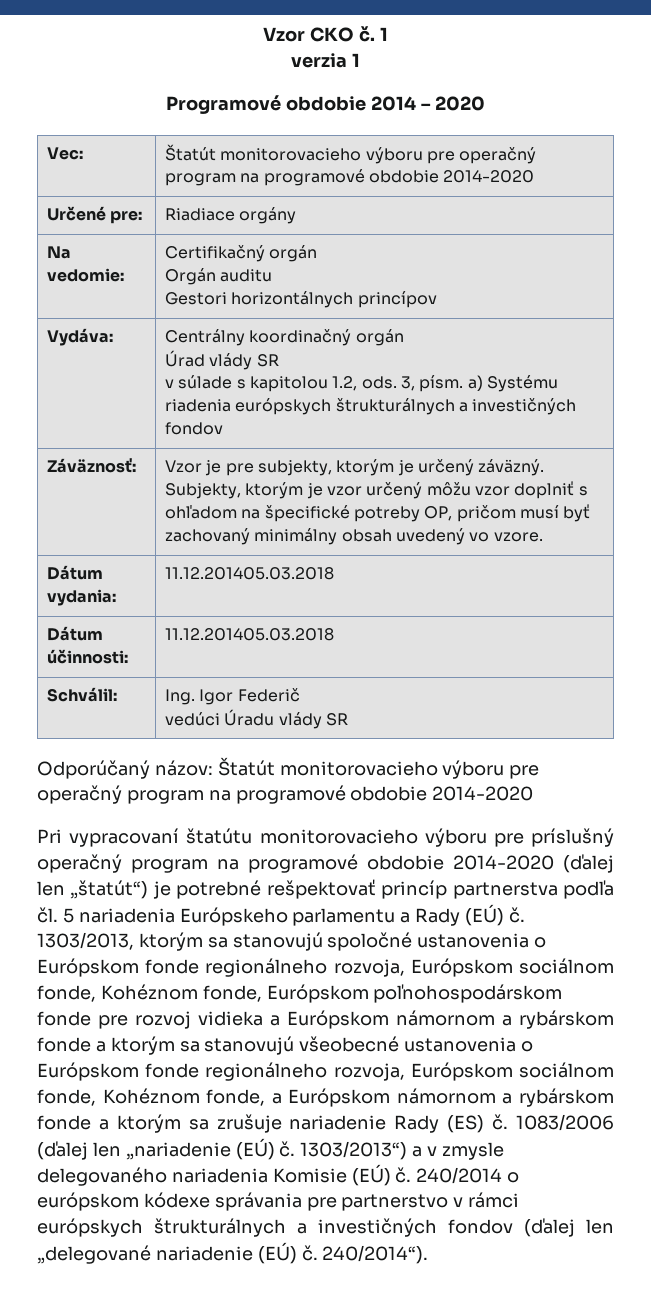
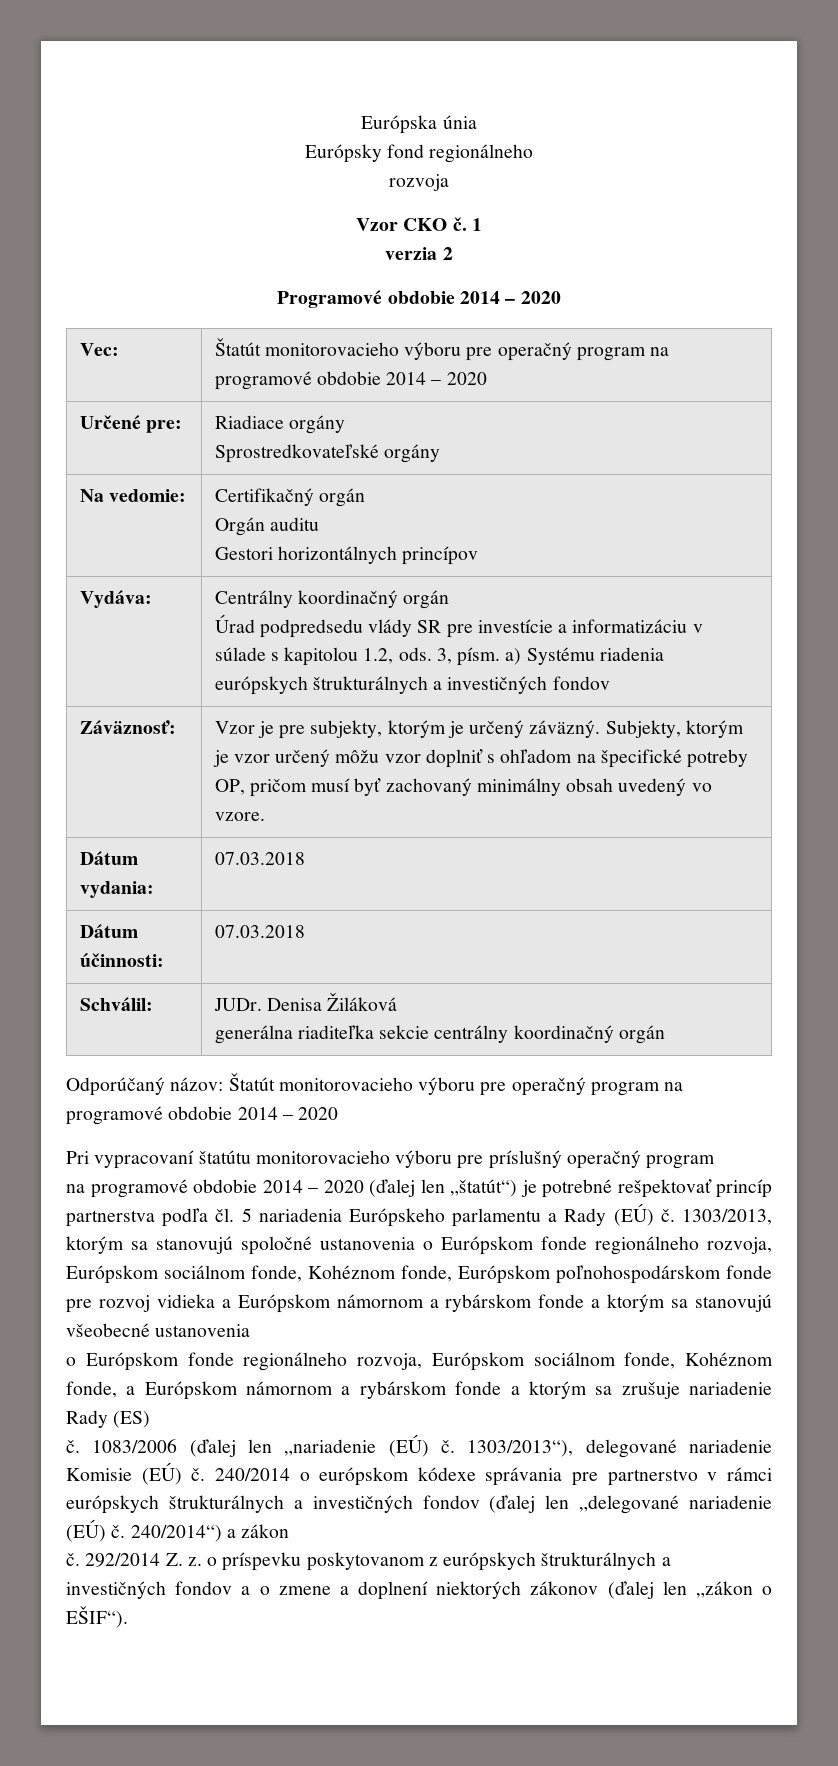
(263, 34) none -> [361,115,477,134] [304,144,534,163] [389,174,449,191] Európska únia // Európsky fond regionálneho // rozvoja //
[351,53,360,67] 1 -> [442,247,453,260] 2
[443,170,535,183] 2014-2020 -> [386,372,487,385] 2014 – 2020
(297, 215) none -> [214,444,440,463] // Sprostredkovateľské orgány
[209,353,279,370] vlády SR // -> [259,619,688,638] podpredsedu vlády SR pre investície a informatizáciu
[165,567,335,580] 11.12.201405.03.2018 -> [214,852,305,865] 07.03.2018
[165,628,335,641] 11.12.201405.03.2018 -> [214,925,305,938] 07.03.2018
[165,688,300,705] [165,709,349,729] Ing. Igor Federič // vedúci Úradu vlády SR -> [213,992,398,1011] [214,1025,665,1044] JUDr. Denisa Žiláková // generálna riaditeľka sekcie centrálny koordinačný orgán
[432,786,534,801] 2014-2020 -> [237,1107,339,1120] 2014 – 2020
[217,854,554,873] na programové obdobie 2014-2020 -> [66,1179,364,1198] // na programové obdobie 2014 – 2020
(517, 1044) none -> (251, 1330) //
(485, 1124) none -> (151, 1419) //
[300,1141,504,1160] [37,1167,268,1186] 1303/2013“) a v zmysle delegovaného nariadenia -> [467,1439,772,1458] 1303/2013“), delegované nariadenie
[322,1245,429,1264] 240/2014“). -> [130,1524,290,1542] [66,1552,671,1571] [66,1581,772,1600] [66,1606,128,1628] 240/2014“) a zákon // č. 292/2014 Z. z. o príspevku poskytovanom z európskych štrukturálnych a investičných fondov a o zmene a doplnení niektorých zákonov (ďalej len „zákon o EŠIF“).

